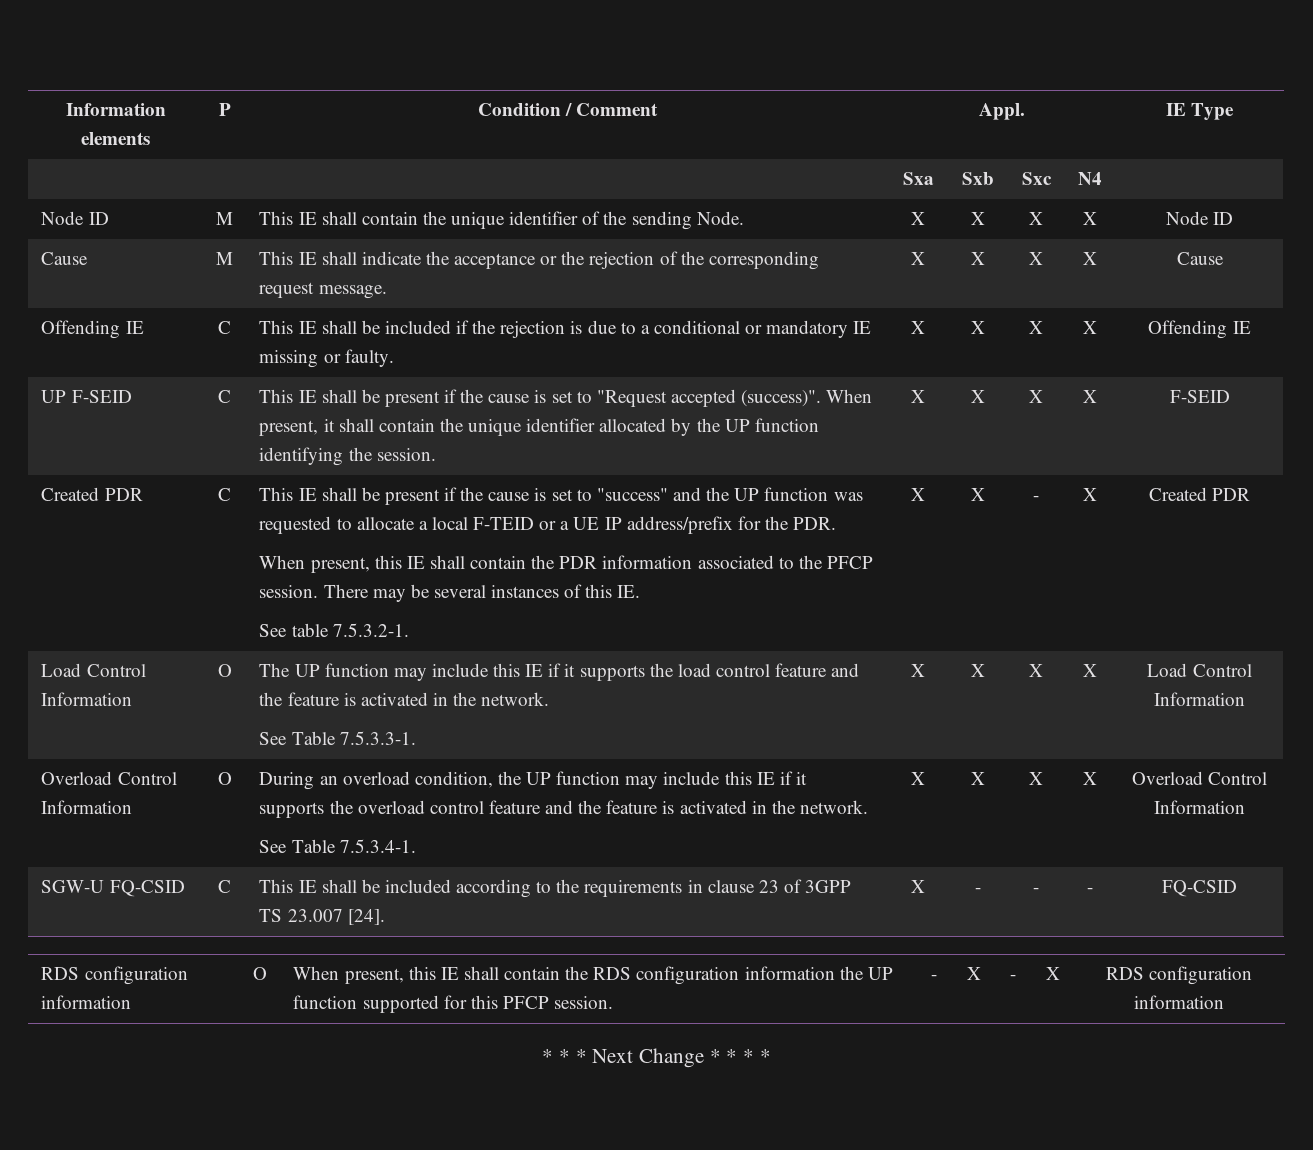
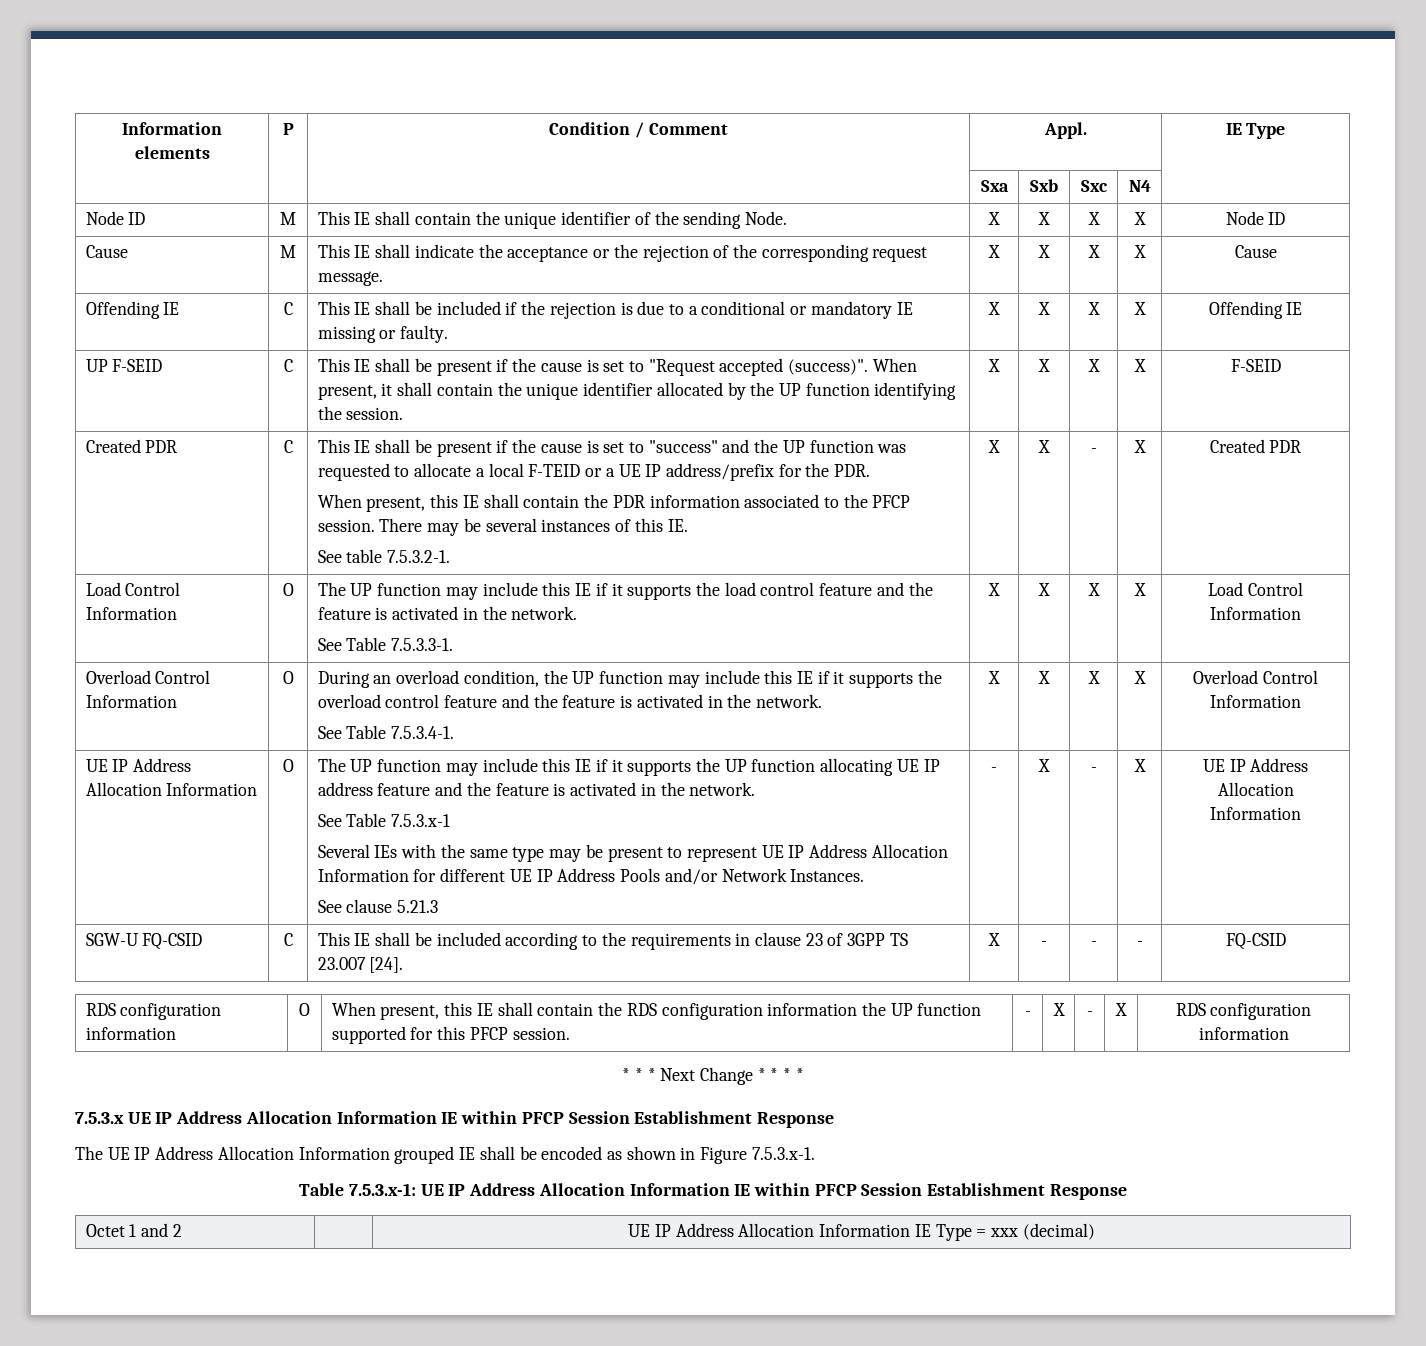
(1245, 807) none -> [85,758,192,772] [85,782,258,796] [282,759,294,772] [317,758,940,776] [317,782,756,796] [317,813,451,827] [317,844,948,862] [317,868,865,885] [317,899,439,913] [991,767,997,772] [1038,759,1050,772] [1090,767,1097,772] [1133,759,1146,772] [1202,758,1309,772] [1217,782,1294,796] [1210,807,1301,820] // UE IP Address Allocation Information | O | The UP function may include this IE if it supports the UP function allocating UE IP address feature and the feature is activated in the network. // See Table 7.5.3.x-1 // Several IEs with the same type may be present to represent UE IP Address Allocation Information for different UE IP Address Pools and/or Network Instances. // See clause 5.21.3 | - | X | - | X | UE IP Address Allocation Information
(771, 1056) none -> [75,1111,834,1128] [75,1146,815,1164] [299,1183,1127,1200] [85,1223,182,1237] [628,1223,1095,1241] // 7.5.3.x UE IP Address Allocation Information IE within PFCP Session Establishment Response // The UE IP Address Allocation Information grouped IE shall be encoded as shown in Figure 7.5.3.x-1. // Table 7.5.3.x-1: UE IP Address Allocation Information IE within PFCP Session Establishment Response // Octet 1 and 2 | | UE IP Address Allocation Information IE Type = xxx (decimal)

